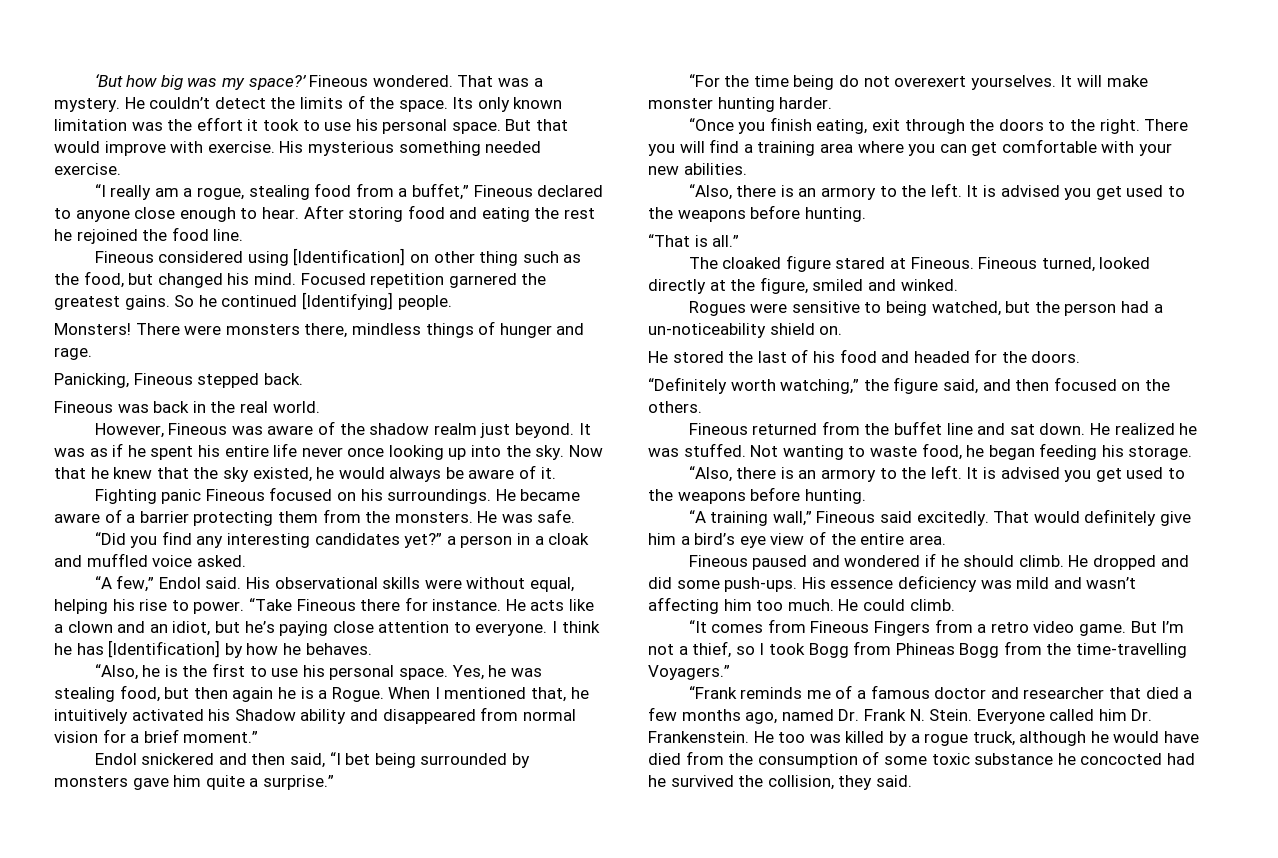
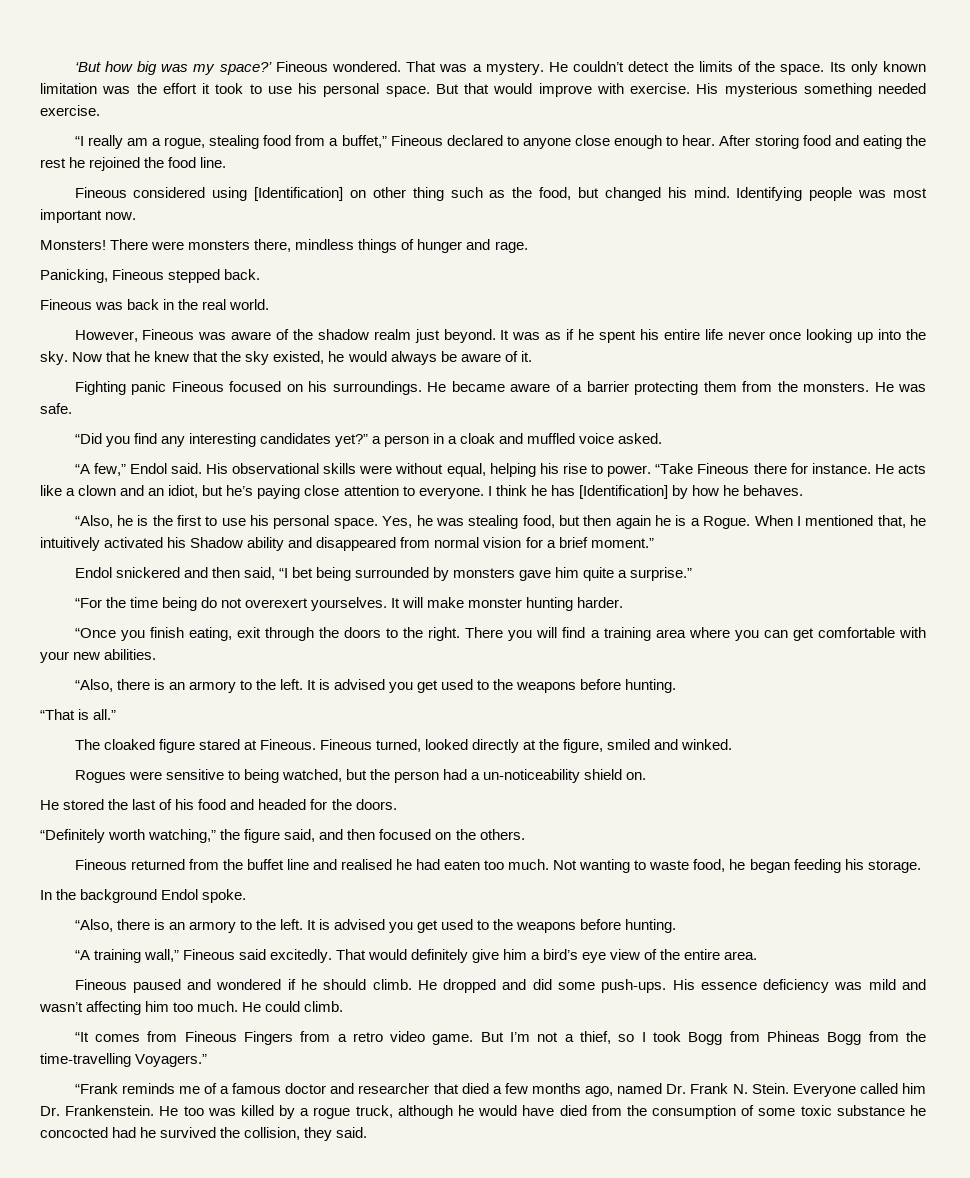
[300,273,547,288] [54,292,452,310] Focused repetition garnered the greatest gains. So he continued [Identifying] people. -> [736,187,927,201] [40,209,137,223] Identifying people was most important now.
[1009,423,1198,435] [648,443,746,457] sat down. He realized he was stuffed. -> [340,859,550,870] realised he had eaten too much.
(1193, 453) none -> [40,889,247,903] // In the background Endol spoke.

